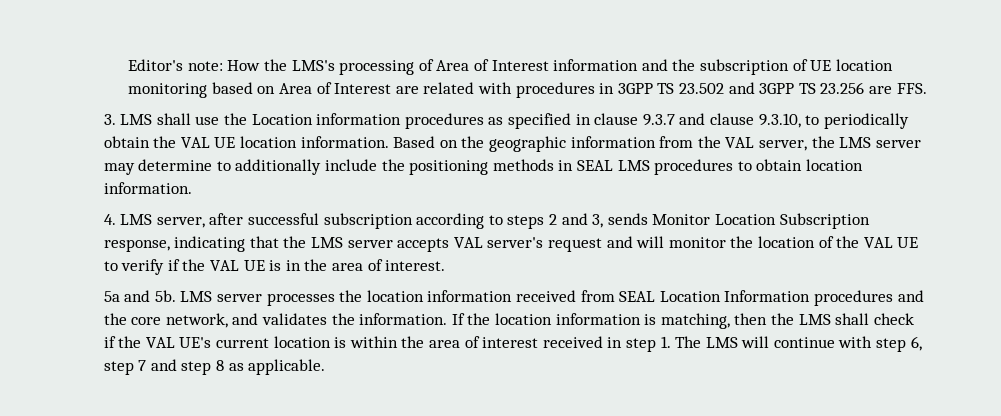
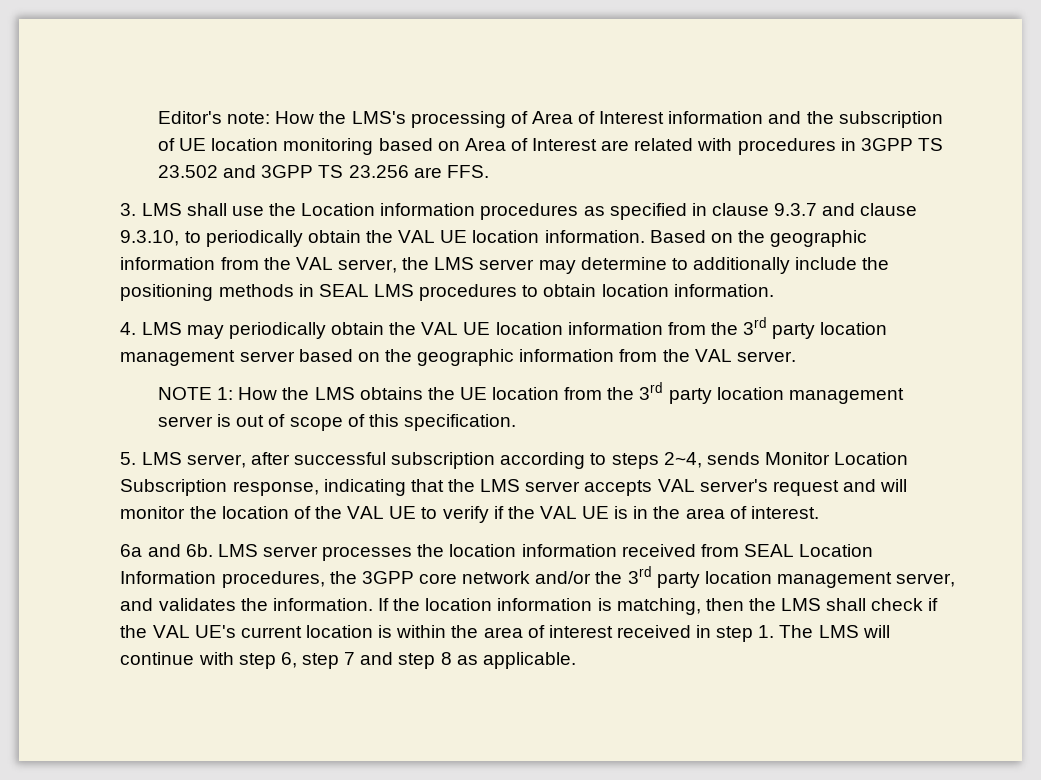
(153, 219) none -> [186,317,888,339] [120,349,796,366] [157,382,904,404] [157,414,516,431] [120,452,182,465] may periodically obtain the VAL UE location information from the 3rd party location management server based on the geographic information from the VAL server. // NOTE 1: How the LMS obtains the UE location from the 3rd party location management server is out of scope of this specification. // 5. LMS
[548,213,604,228] 2 and 3, -> [663,452,702,468] 2~4,
[103,290,176,302] 5a and 5b. -> [120,544,213,557] 6a and 6b.
[813,290,924,306] [103,313,228,328] procedures and the core network, -> [221,566,956,588] procedures, the 3GPP core network and/or the 3rd party location management server,

